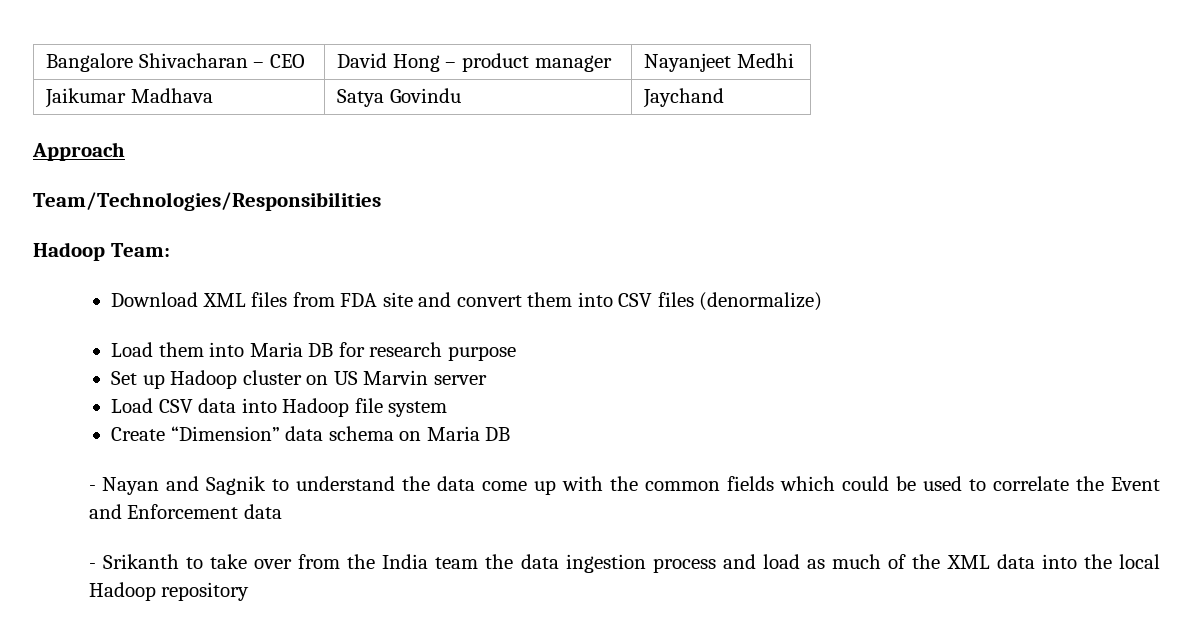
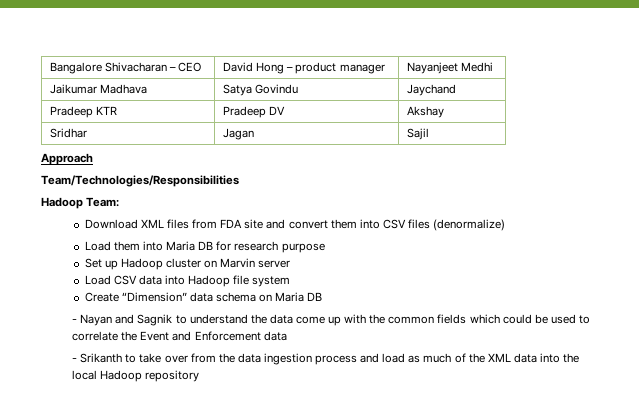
(725, 98) none -> [50,106,118,118] [223,106,286,118] [407,106,445,118] [50,128,88,138] [223,128,255,140] [407,128,430,140] // Pradeep KTR | Pradeep DV | Akshay // Sridhar | Jagan | Sajil
[333,371,358,385] US -> (218, 264) none
[382,554,514,569] India team the -> (235, 358) none

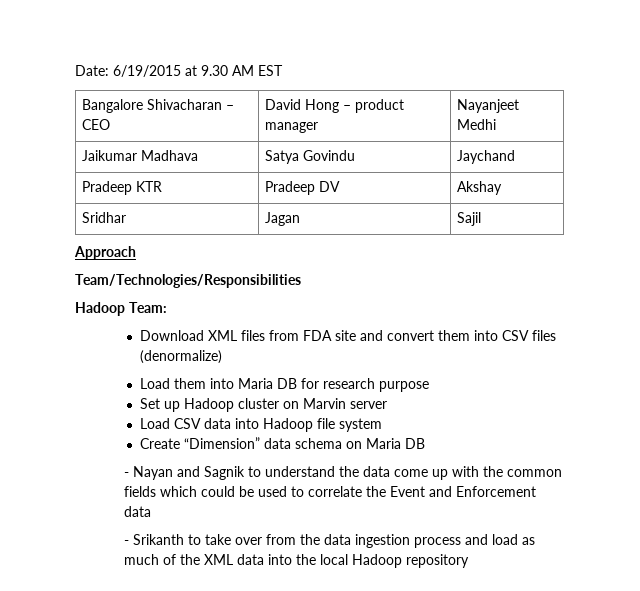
(50, 68) none -> [75,65,283,77] Date: 6/19/2015 at 9.30 AM EST //

